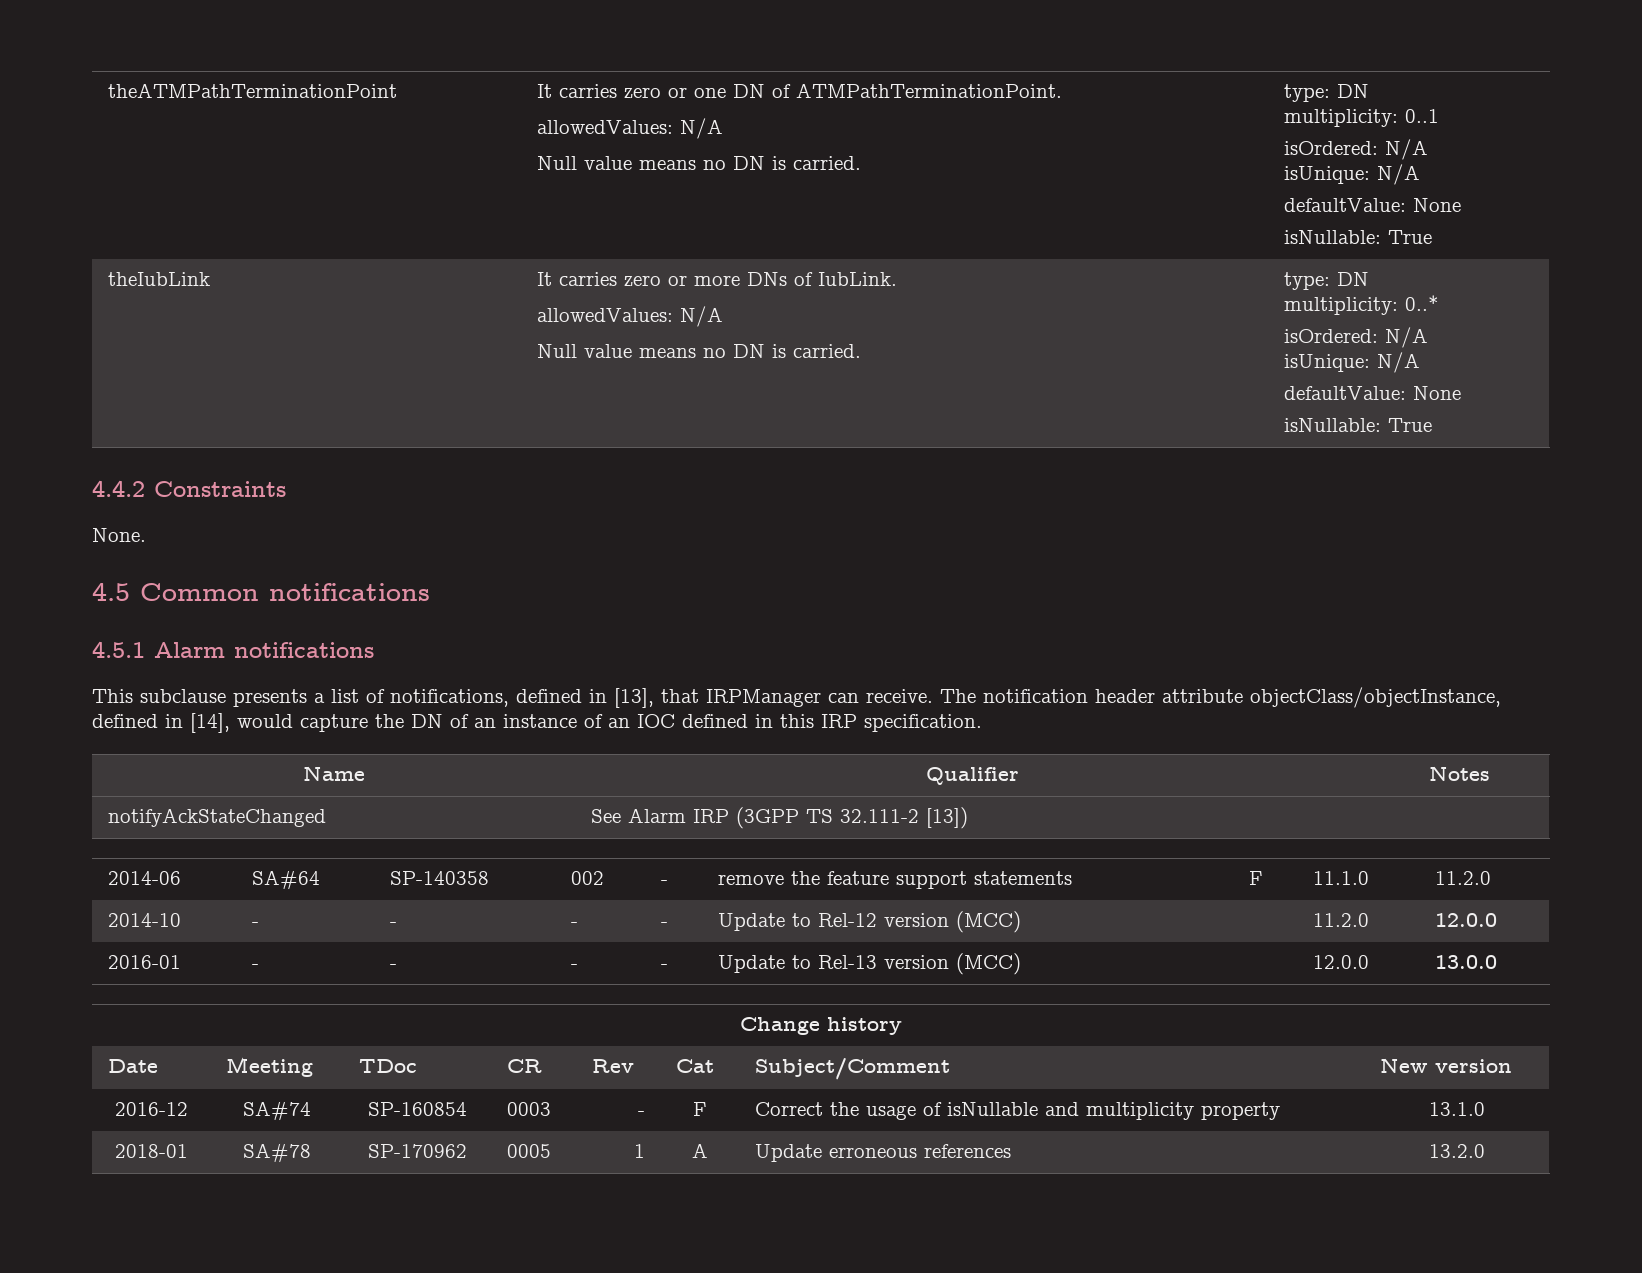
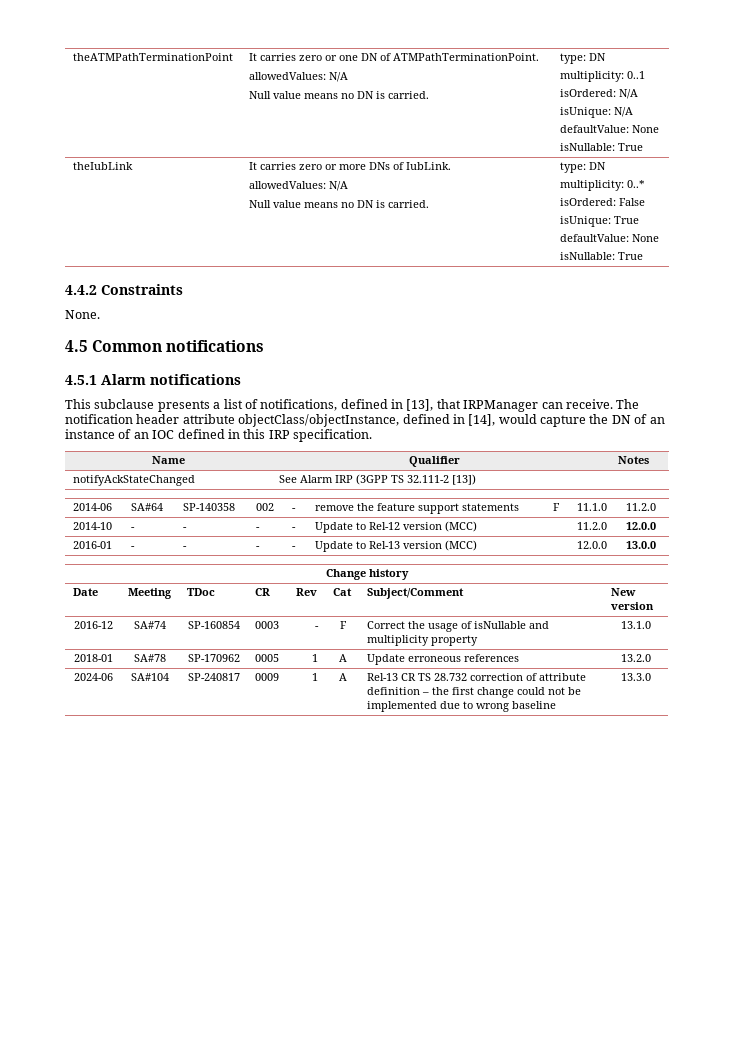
[1384,327,1428,348] [1283,352,1420,373] N/A // isUnique: N/A -> [618,198,645,206] [559,216,639,227] False // isUnique: True
(1485, 1151) none -> [73,673,113,681] [131,673,169,681] [187,673,240,681] [254,673,279,681] [312,673,319,681] [338,673,347,681] [366,673,586,681] [366,687,581,698] [366,701,556,712] [620,673,651,681] // 2024-06 | SA#104 | SP-240817 | 0009 | 1 | A | Rel-13 CR TS 28.732 correction of attribute definition – the first change could not be implemented due to wrong baseline | 13.3.0

